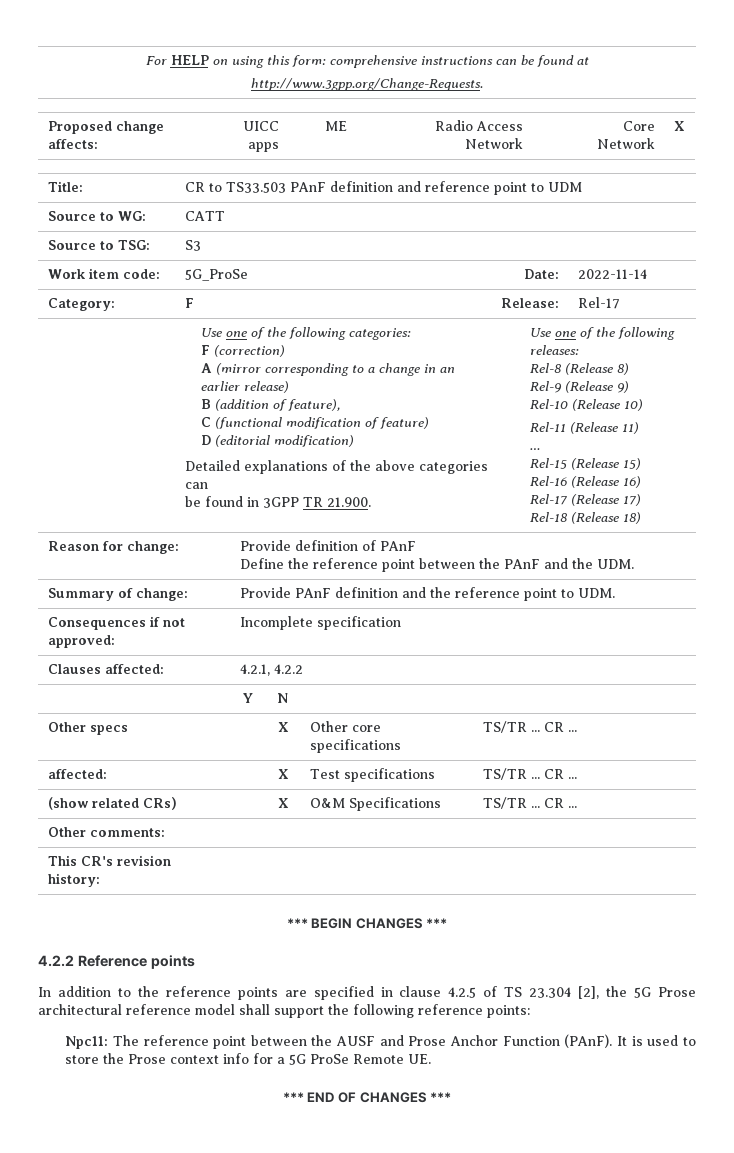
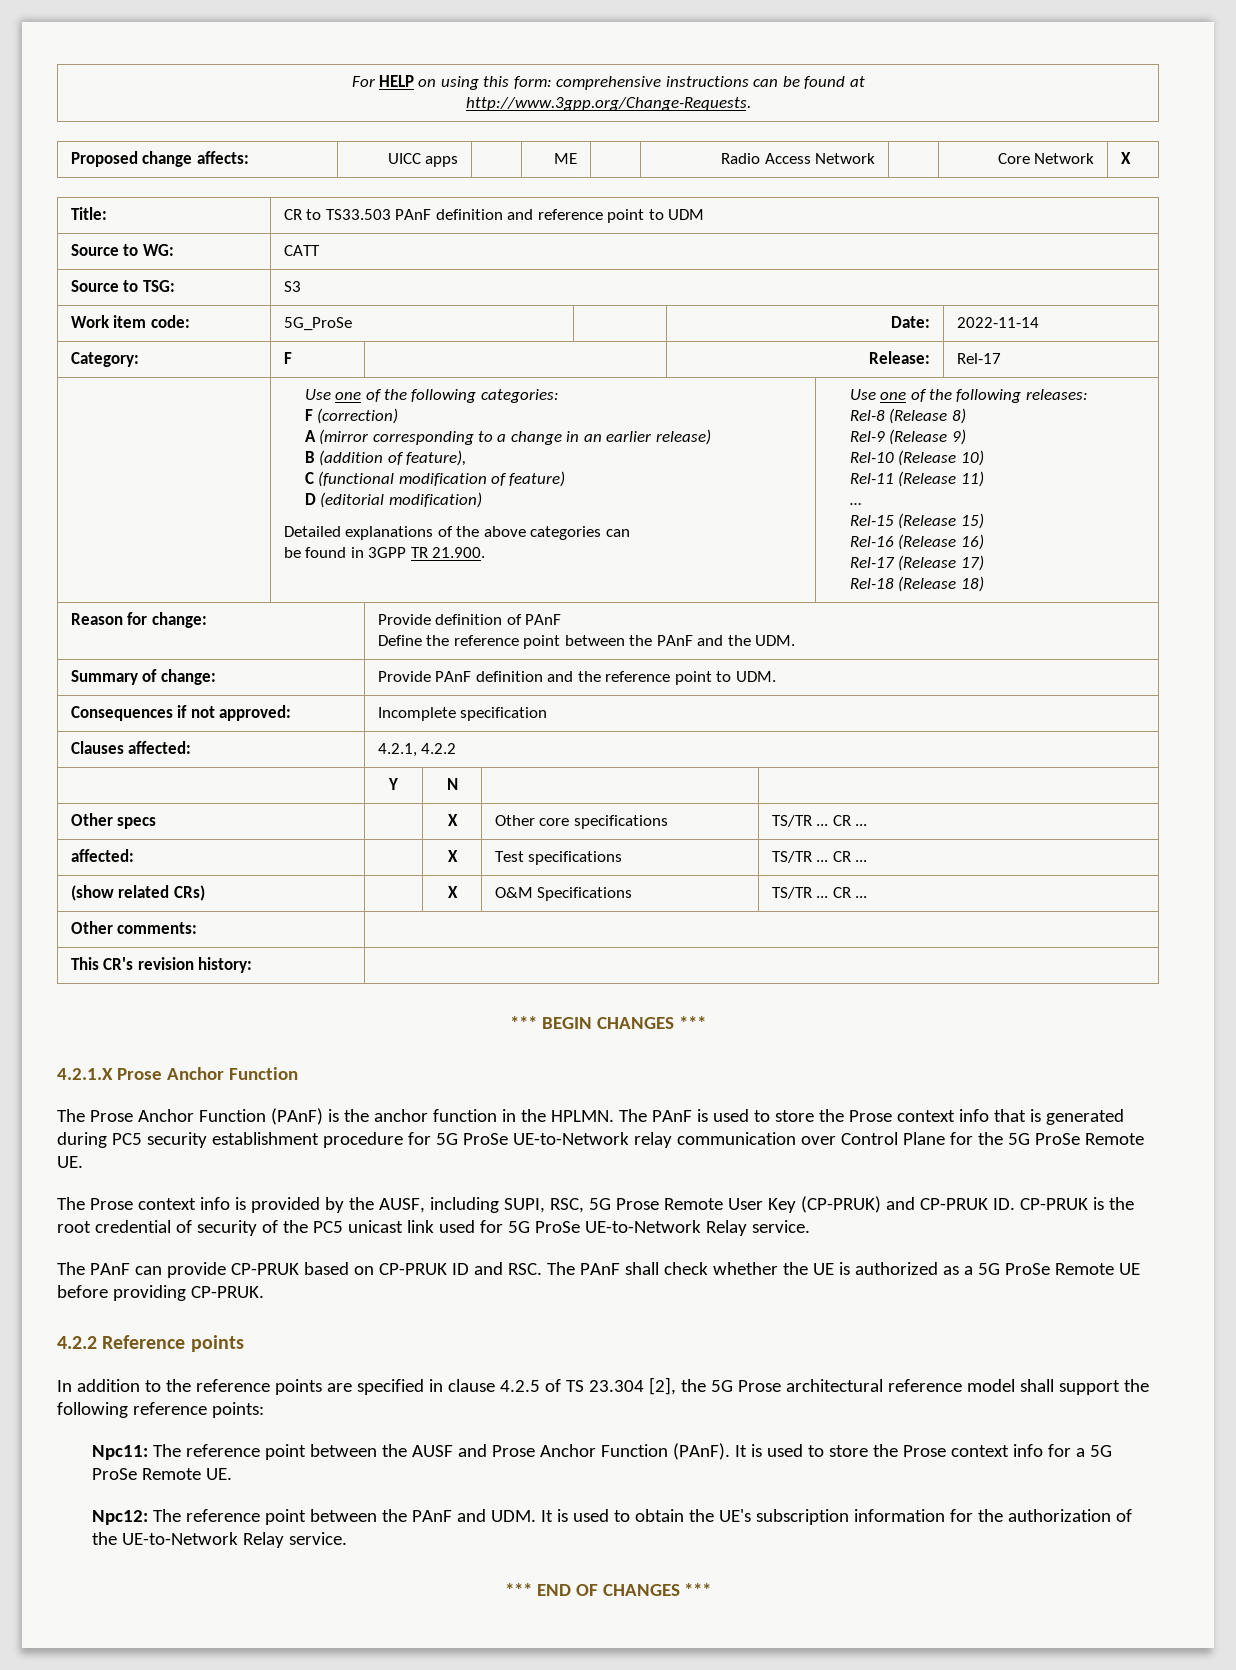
(448, 923) none -> [57,1067,298,1080] [57,1108,1124,1125] [57,1132,1144,1148] [57,1156,83,1168] [57,1196,1134,1213] [57,1220,810,1236] [57,1262,1140,1278] [57,1285,264,1301] // 4.2.1.X Prose Anchor Function // The Prose Anchor Function (PAnF) is the anchor function in the HPLMN. The PAnF is used to store the Prose context info that is generated during PC5 security establishment procedure for 5G ProSe UE-to-Network relay communication over Control Plane for the 5G ProSe Remote UE. // The Prose context info is provided by the AUSF, including SUPI, RSC, 5G Prose Remote User Key (CP-PRUK) and CP-PRUK ID. CP-PRUK is the root credential of security of the PC5 unicast link used for 5G ProSe UE-to-Network Relay service. // The PAnF can provide CP-PRUK based on CP-PRUK ID and RSC. The PAnF shall check whether the UE is authorized as a 5G ProSe Remote UE before providing CP-PRUK.
(432, 1059) none -> [91,1509,1132,1525] [91,1532,347,1548] // Npc12: The reference point between the PAnF and UDM. It is used to obtain the UE's subscription information for the authorization of the UE-to-Network Relay service.

